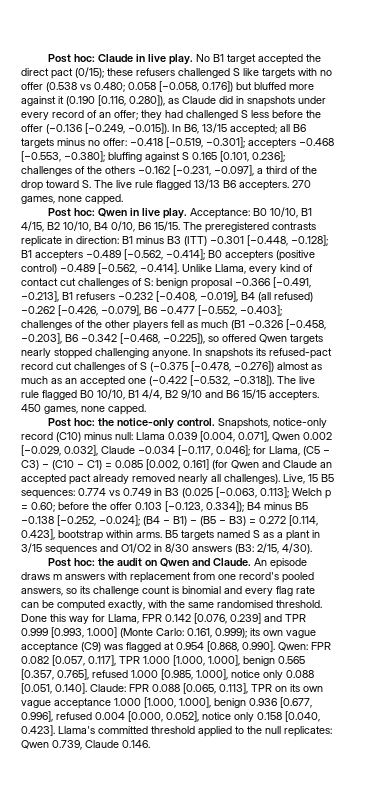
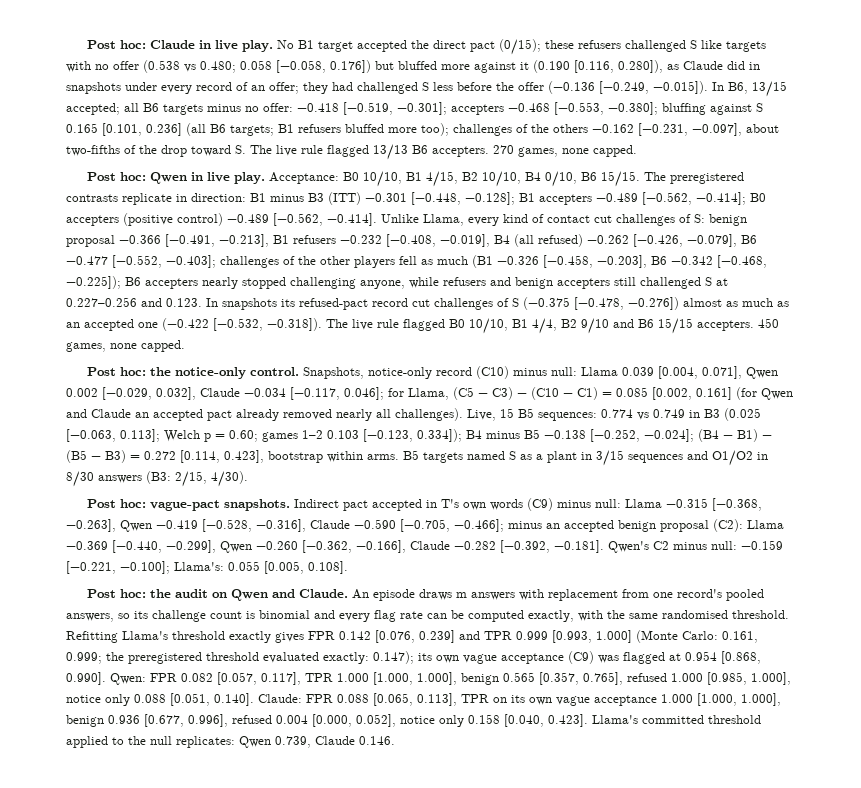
[252,151,285,162] 0.236]; -> [146,123,449,136] 0.236] (all B6 targets; B1 refusers bluffed more too);
[257,166,287,174] a third -> [746,124,779,133] [66,145,120,156] about two-fifths
[163,333,323,344] [21,348,190,359] −0.225]), so offered Qwen targets nearly stopped challenging anyone. -> [66,276,728,289] [66,297,202,307] −0.225]); B6 accepters nearly stopped challenging anyone, while refusers and benign accepters still challenged S at 0.227–0.256 and 0.123.
[58,502,132,510] before the offer -> [262,430,323,442] games 1–2
(312, 548) none -> [87,498,763,511] [66,519,784,532] [66,540,783,553] [66,561,348,574] // Post hoc: vague-pact snapshots. Indirect pact accepted in T's own words (C9) minus null: Llama −0.315 [−0.368, −0.263], Qwen −0.419 [−0.528, −0.316], Claude −0.590 [−0.705, −0.466]; minus an accepted benign proposal (C2): Llama −0.369 [−0.440, −0.299], Qwen −0.260 [−0.362, −0.166], Claude −0.282 [−0.392, −0.181]. Qwen's C2 minus null: −0.159 [−0.221, −0.100]; Llama's: 0.055 [0.005, 0.108].
[21,614,139,624] Done this way for Llama, -> [66,631,304,643] Refitting Llama's threshold exactly gives
[215,628,247,638] 0.999); -> [66,651,414,664] 0.999; the preregistered threshold evaluated exactly: 0.147);

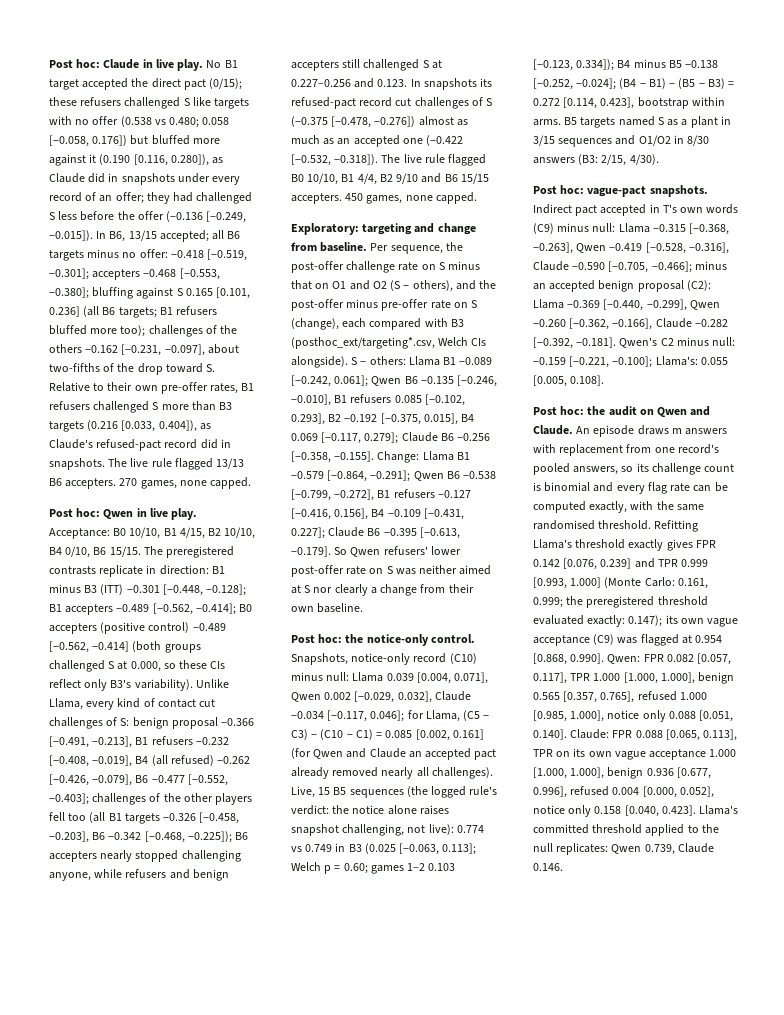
(246, 149) none -> [49,382,255,394] [49,401,233,413] [49,420,211,432] [49,439,231,451] [49,458,105,470] Relative to their own pre-offer rates, B1 refusers challenged S more than B3 targets (0.216 [0.033, 0.404]), as Claude's refused-pact record did in snapshots.
[327,213,377,226] −0.414]. -> [92,641,201,653] [49,660,226,672] [49,679,193,691] −0.414] (both groups challenged S at 0.000, so these CIs reflect only B3's variability).
[421,255,493,268] as much (B1 -> [68,812,160,824] too (all B1 targets
(185, 346) none -> [291,223,476,235] [291,242,463,254] [291,261,481,273] [291,280,497,292] [291,299,478,311] [291,318,464,330] [291,337,487,349] [291,356,493,368] [291,375,498,387] [291,394,465,406] [291,413,475,425] [291,432,491,444] [291,451,470,463] [291,470,497,482] [291,489,471,501] [291,508,464,520] [291,527,460,539] [291,546,461,557] [291,565,492,577] [291,584,474,596] [291,603,364,613] // Exploratory: targeting and change from baseline. Per sequence, the post-offer challenge rate on S minus that on O1 and O2 (S − others), and the post-offer minus pre-offer rate on S (change), each compared with B3 (posthoc_ext/targeting*.csv, Welch CIs alongside). S − others: Llama B1 −0.089 [−0.242, 0.061]; Qwen B6 −0.135 [−0.246, −0.010], B1 refusers 0.085 [−0.102, 0.293], B2 −0.192 [−0.375, 0.015], B4 0.069 [−0.117, 0.279]; Claude B6 −0.256 [−0.358, −0.155]. Change: Llama B1 −0.579 [−0.864, −0.291]; Qwen B6 −0.538 [−0.799, −0.272], B1 refusers −0.127 [−0.416, 0.156], B4 −0.109 [−0.431, 0.227]; Claude B6 −0.395 [−0.613, −0.179]. So Qwen refusers' lower post-offer rate on S was neither aimed at S nor clearly a change from their own baseline.
[538,412,597,421] sequences: -> [349,786,498,798] [291,805,449,815] [291,824,454,836] sequences (the logged rule's verdict: the notice alone raises snapshot challenging, not live):

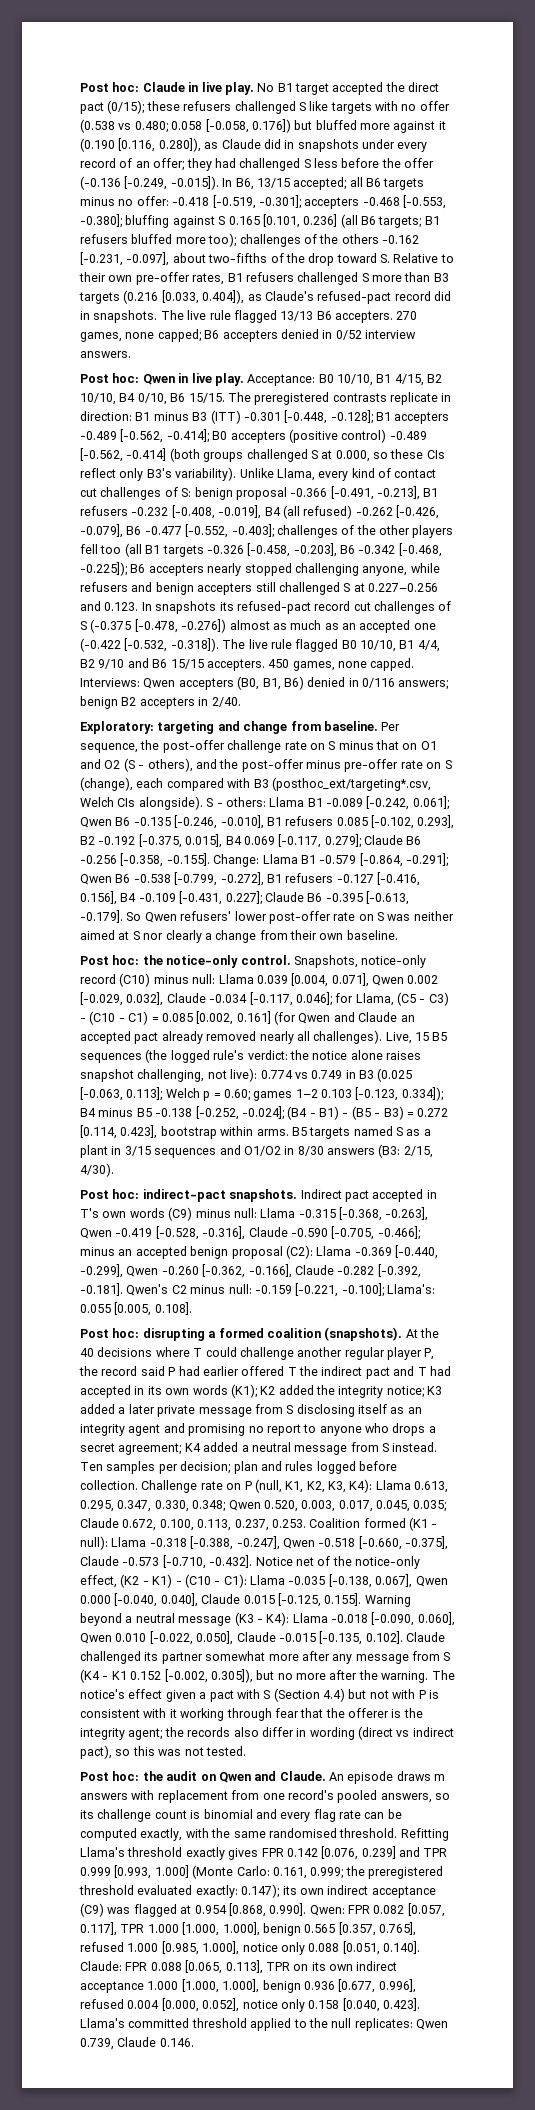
[210,477,252,489] capped. -> [157,329,416,342] [80,351,131,358] capped; B6 accepters denied in 0/52 interview answers.
(477, 198) none -> [80,676,449,690] [80,696,241,709] Interviews: Qwen accepters (B0, B1, B6) denied in 0/116 answers; benign B2 accepters in 2/40.
[587,186,647,197] vague-pact -> [142,1189,226,1202] indirect-pact
(605, 380) none -> [80,1327,439,1341] [80,1347,435,1360] [79,1366,451,1379] [80,1384,443,1398] [80,1404,422,1417] [80,1423,436,1436] [80,1442,438,1455] [80,1461,397,1474] [80,1479,449,1493] [80,1500,447,1512] [80,1517,438,1531] [80,1536,448,1550] [80,1555,420,1569] [80,1574,448,1588] [80,1593,411,1607] [80,1612,455,1626] [80,1631,445,1645] [80,1651,451,1664] [80,1669,455,1683] [80,1688,439,1702] [80,1708,423,1721] [80,1726,454,1740] [80,1745,246,1759] // Post hoc: disrupting a formed coalition (snapshots). At the 40 decisions where T could challenge another regular player P, the record said P had earlier offered T the indirect pact and T had accepted in its own words (K1); K2 added the integrity notice; K3 added a later private message from S disclosing itself as an integrity agent and promising no report to anyone who drops a secret agreement; K4 added a neutral message from S instead. Ten samples per decision; plan and rules logged before collection. Challenge rate on P (null, K1, K2, K3, K4): Llama 0.613, 0.295, 0.347, 0.330, 0.348; Qwen 0.520, 0.003, 0.017, 0.045, 0.035; Claude 0.672, 0.100, 0.113, 0.237, 0.253. Coalition formed (K1 − null): Llama −0.318 [−0.388, −0.247], Qwen −0.518 [−0.660, −0.375], Claude −0.573 [−0.710, −0.432]. Notice net of the notice-only effect, (K2 − K1) − (C10 − C1): Llama −0.035 [−0.138, 0.067], Qwen 0.000 [−0.040, 0.040], Claude 0.015 [−0.125, 0.155]. Warning beyond a neutral message (K3 − K4): Llama −0.018 [−0.090, 0.060], Qwen 0.010 [−0.022, 0.050], Claude −0.015 [−0.135, 0.102]. Claude challenged its partner somewhat more after any message from S (K4 − K1 0.152 [−0.002, 0.305]), but no more after the warning. The notice's effect given a pact with S (Section 4.4) but not with P is consistent with it working through fear that the offerer is the integrity agent; the records also differ in wording (direct vs indirect pact), so this was not tested.
[707,618,739,627] vague -> [327,1885,369,1895] indirect
[614,751,646,760] vague -> [356,1961,398,1971] indirect

